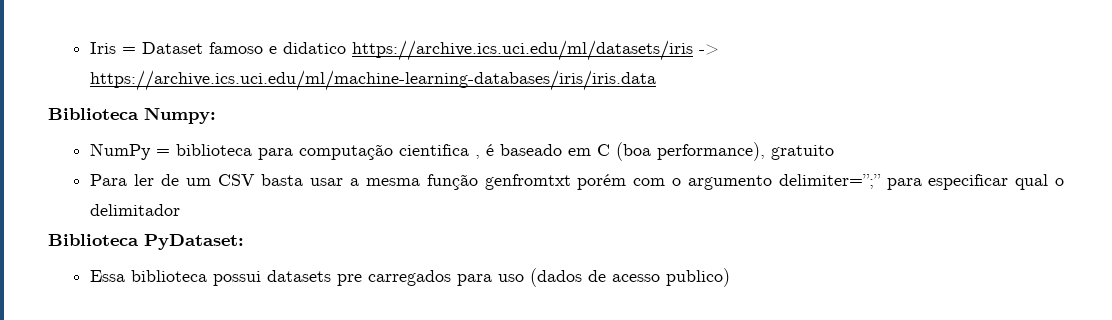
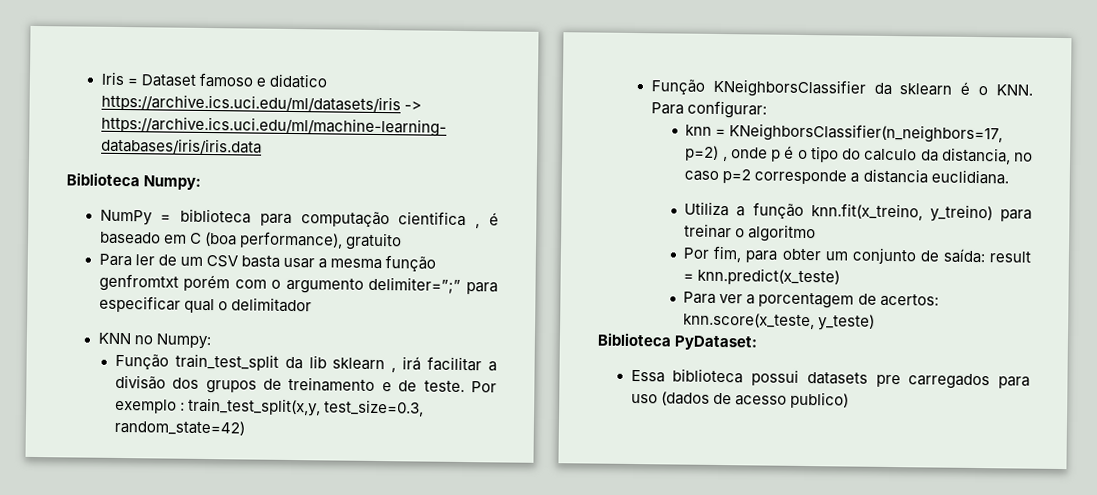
(181, 210) none -> [97,332,211,350] [114,353,497,373] [114,374,497,394] [114,397,425,417] [113,419,245,436] [650,78,1033,98] [650,100,767,119] [685,123,1004,144] [685,145,1033,165] [684,168,1009,185] [684,201,1032,223] [684,223,817,243] [683,245,1031,265] [683,267,841,286] [683,291,939,309] [683,312,876,331] // KNN no Numpy: // Função train_test_split da lib sklearn , irá facilitar a divisão dos grupos de treinamento e de teste. Por exemplo : train_test_split(x,y, test_size=0.3, random_state=42) // Função KNeighborsClassifier da sklearn é o KNN. Para configurar: // knn = KNeighborsClassifier(n_neighbors=17, p=2) , onde p é o tipo do calculo da distancia, no caso p=2 corresponde a distancia euclidiana. // Utiliza a função knn.fit(x_treino, y_treino) para treinar o algoritmo // Por fim, para obter um conjunto de saída: result = knn.predict(x_teste) // Para ver a porcentagem de acertos: knn.score(x_teste, y_teste)

